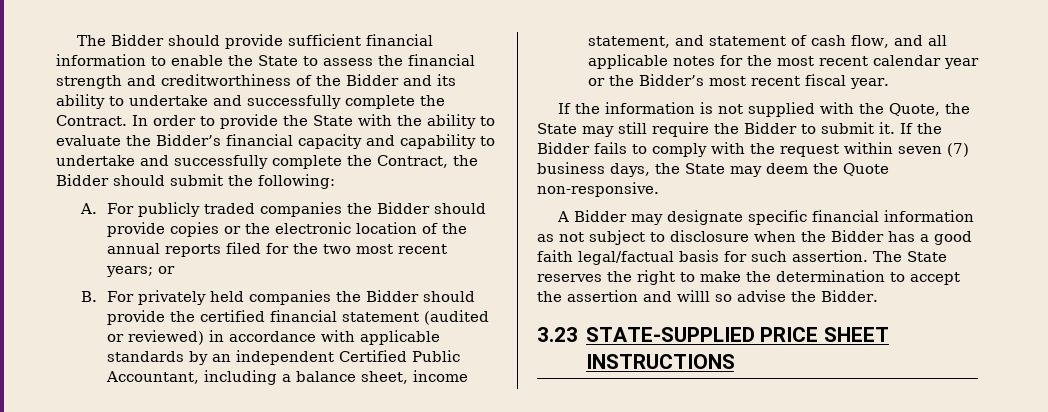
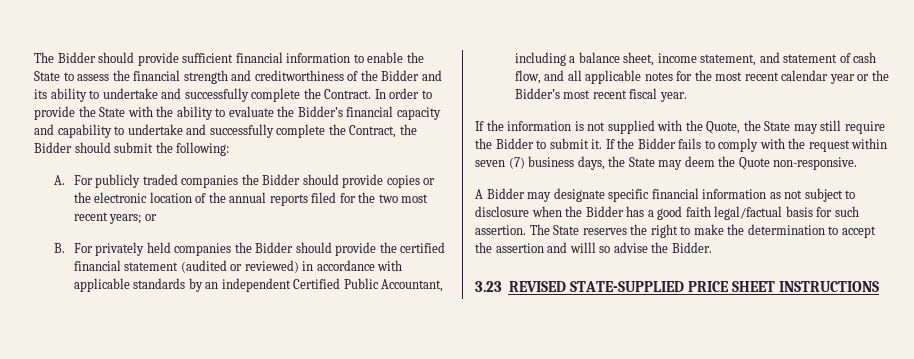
(578, 334) none -> [508,281,566,292] REVISED

